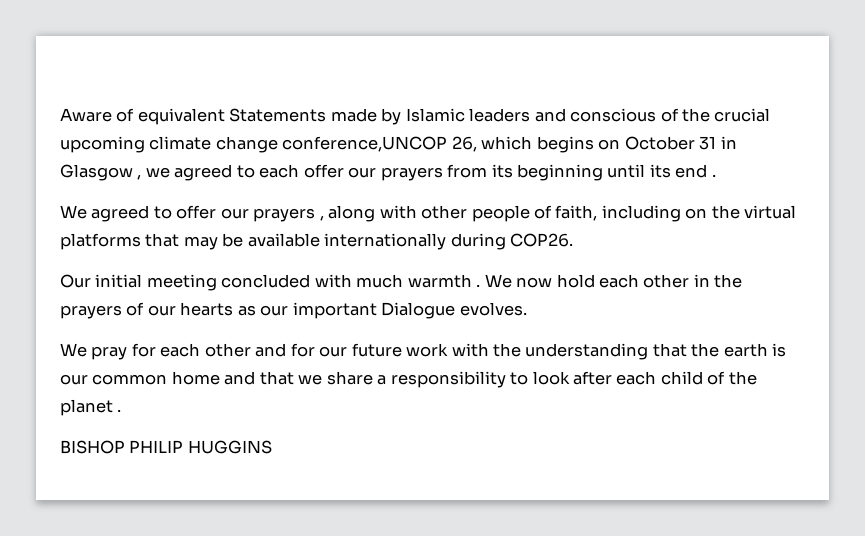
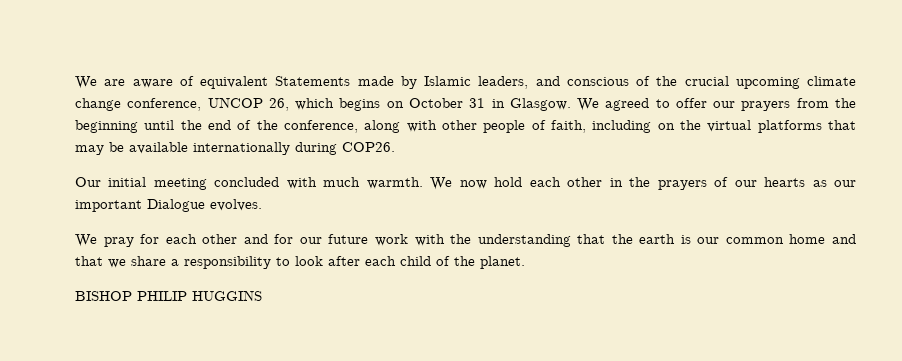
[60,108,112,122] Aware -> [75,76,173,89] We are aware
[469,108,531,122] leaders -> [478,76,529,89] leaders,
[282,136,448,152] conference,UNCOP -> [127,97,263,111] conference, UNCOP
[60,164,716,181] Glasgow , we agreed to each offer our prayers from its beginning until its end . // -> [509,98,571,111] Glasgow.
[319,215,324,221] , -> [796,98,857,108] [75,120,358,133] from the beginning until the end of the conference,
[407,274,481,288] warmth . -> [366,177,423,189] warmth.
[60,399,122,416] planet . -> [480,256,525,269] planet.

